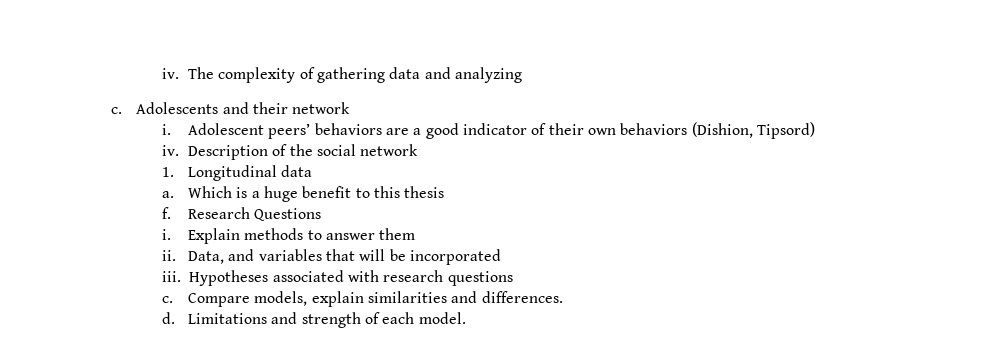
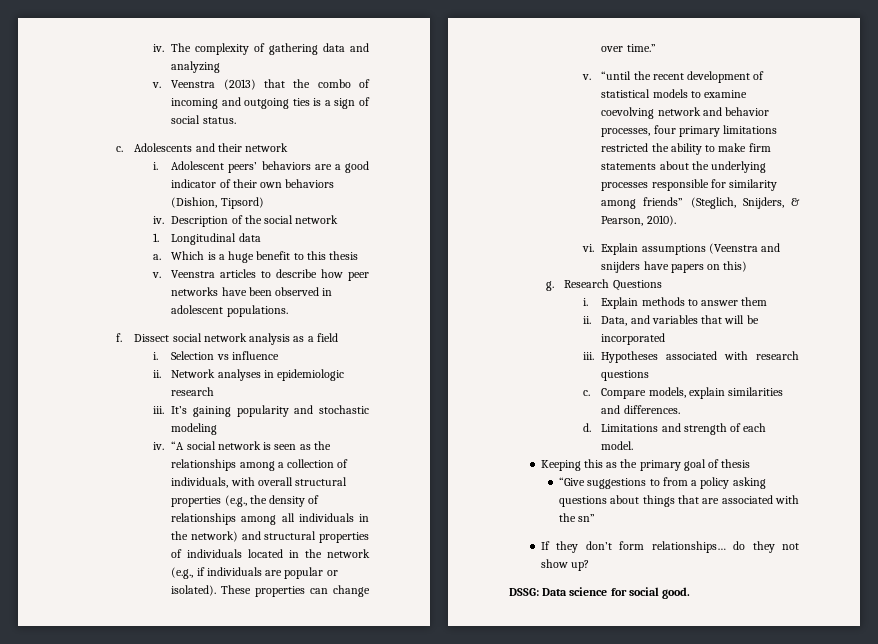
(523, 75) none -> [151,79,370,90] [171,97,371,109] [171,115,236,124] // v. Veenstra (2013) that the combo of incoming and outgoing ties is a sign of social status.
[162,207,172,219] f. -> [151,269,369,281] [171,287,333,296] [171,305,288,317] [115,333,338,345] [152,351,279,360] [152,369,345,381] [171,387,215,396] [152,405,369,417] [171,423,218,435] [152,441,331,450] [171,459,349,471] [171,477,348,488] [171,495,320,507] [171,513,369,525] [171,531,369,543] [171,549,370,558] [171,567,338,579] [171,585,370,597] [601,44,656,52] [581,71,765,83] [601,89,748,98] [601,107,770,119] [601,125,778,137] [601,143,771,155] [601,161,767,173] [601,179,778,191] [601,197,800,209] [601,215,676,226] [581,243,781,255] [601,261,748,273] [545,281,554,291] v. Veenstra articles to describe how peer networks have been observed in adolescent populations. // f. Dissect social network analysis as a field // i. Selection vs influence // ii. Network analyses in epidemiologic research // iii. It’s gaining popularity and stochastic modeling // iv. “A social network is seen as the relationships among a collection of individuals, with overall structural properties (e.g., the density of relationships among all individuals in the network) and structural properties of individuals located in the network (e.g., if individuals are popular or isolated). These properties can change over time.” // v. “until the recent development of statistical models to examine coevolving network and behavior processes, four primary limitations restricted the ability to make firm statements about the underlying processes responsible for similarity among friends” (Steglich, Snijders, & Pearson, 2010). // vi. Explain assumptions (Veenstra and snijders have papers on this) // g.
(466, 318) none -> [540,459,751,471] [559,477,766,489] [559,495,799,507] [559,513,596,522] [540,541,799,553] [540,559,589,571] [509,587,691,599] // Keeping this as the primary goal of thesis // “Give suggestions to from a policy asking questions about things that are associated with the sn” // If they don’t form relationships… do they not show up? // DSSG: Data science for social good.

